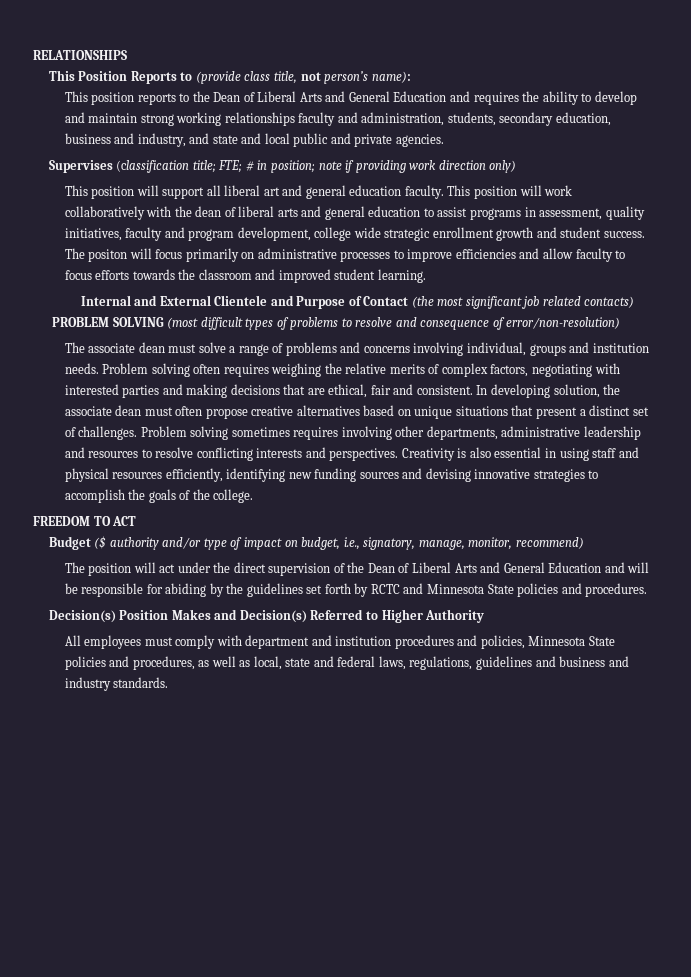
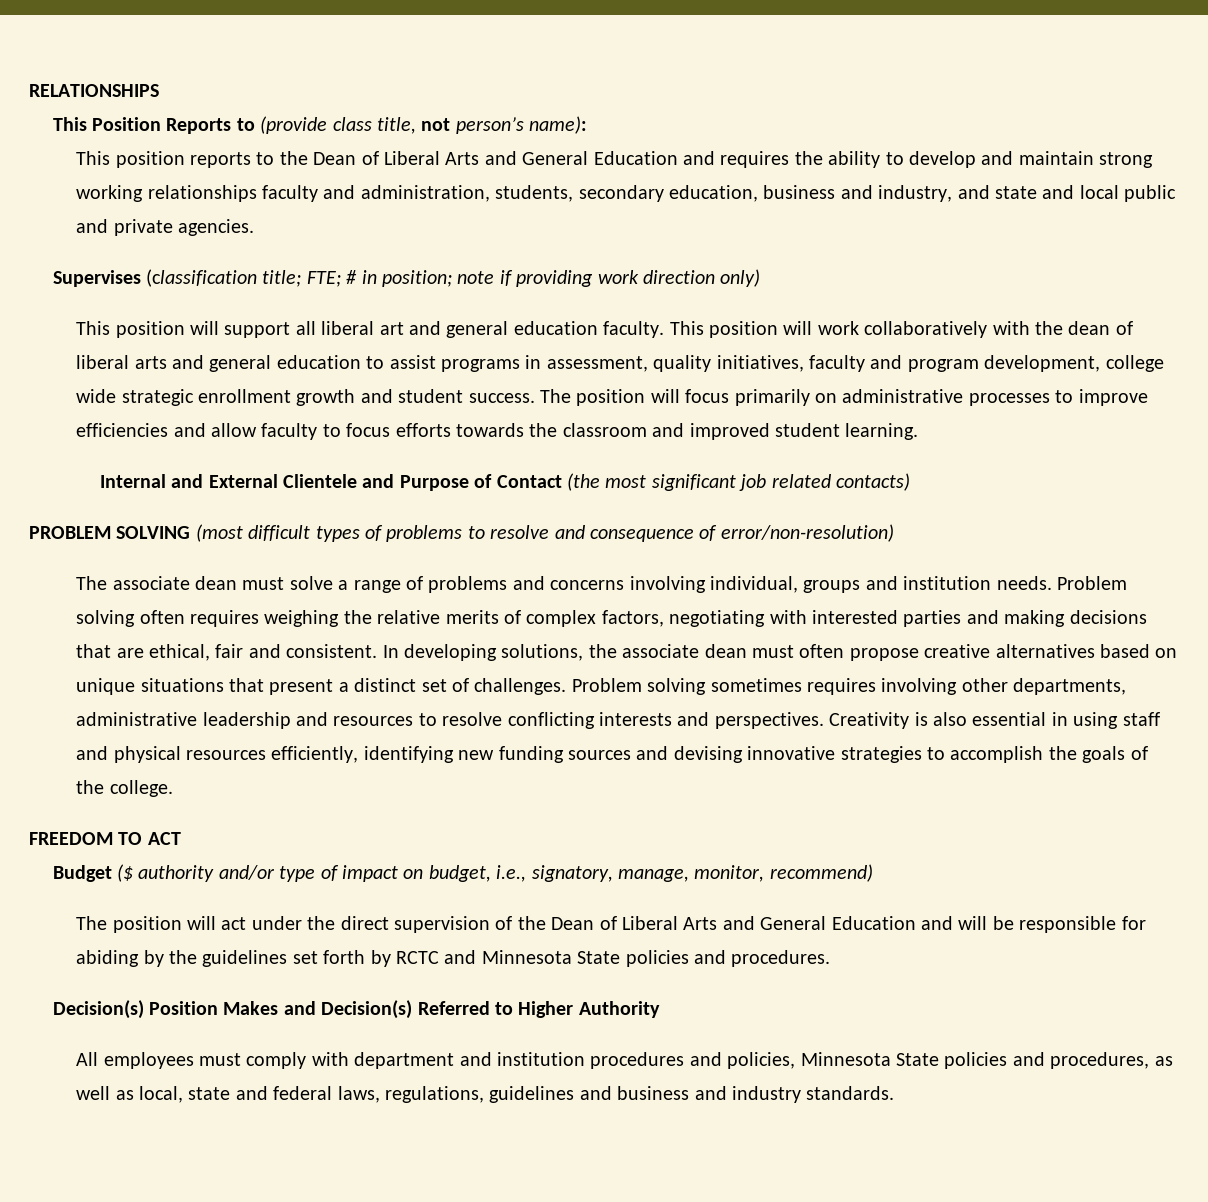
[88,249,128,262] positon -> [576,389,646,406] position
[553,384,600,398] solution, -> [501,644,584,661] solutions,

